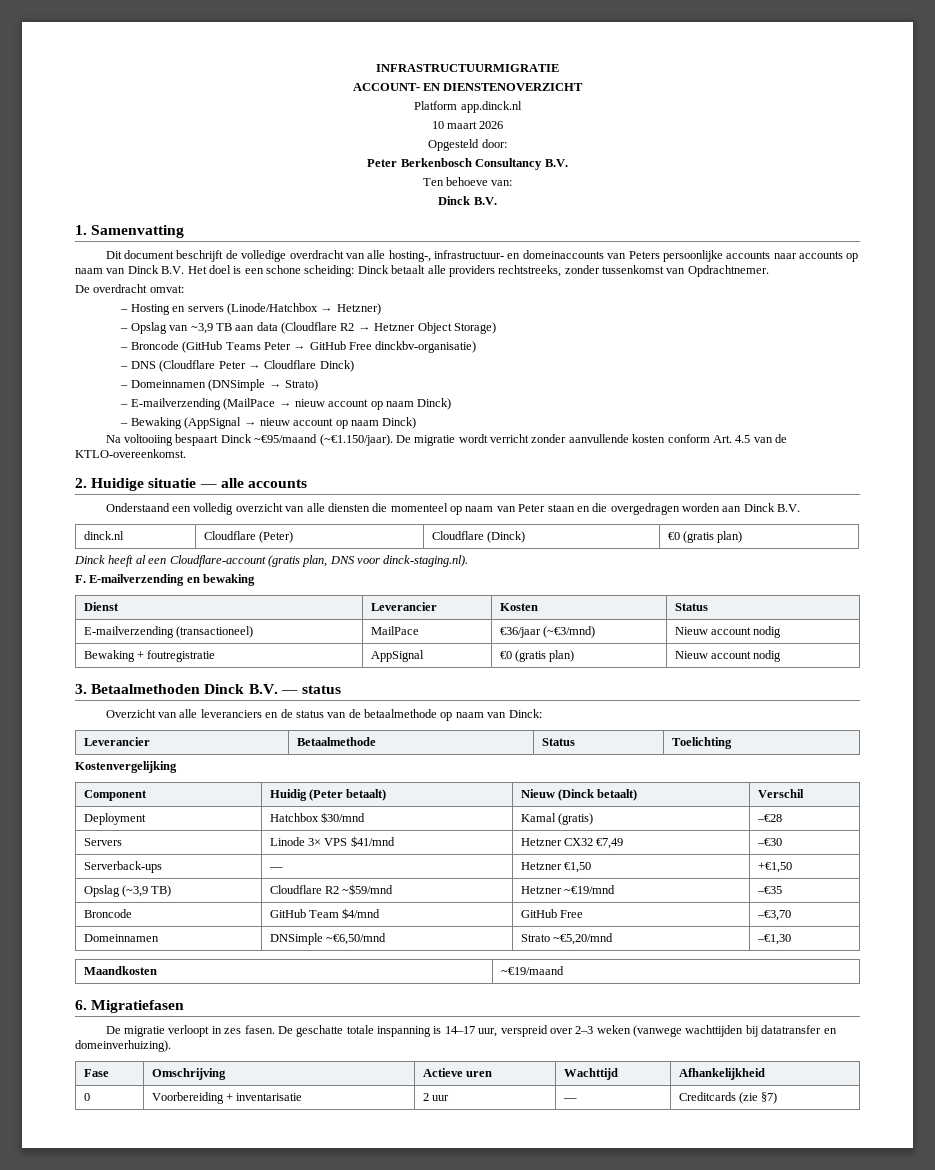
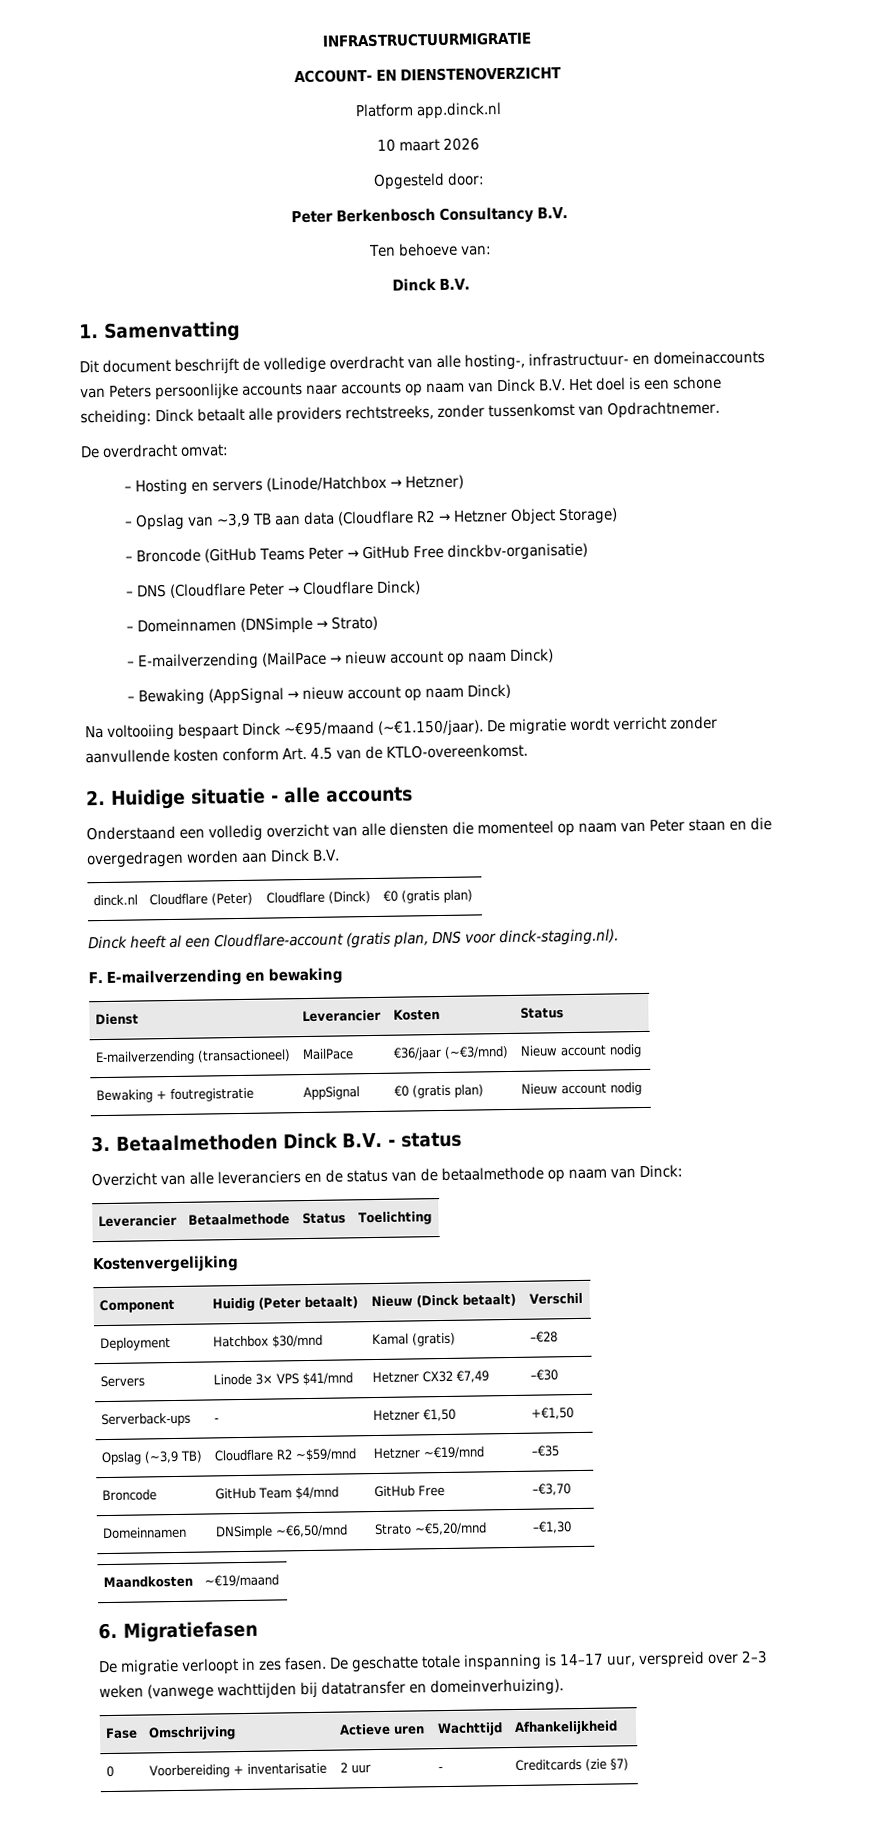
[199,484,217,488] — -> [271,795,279,803] -
[280,690,298,694] — -> [387,1139,396,1147] -
[268,867,283,870] — -> [213,1417,219,1423] -
[562,1098,577,1101] — -> [437,1766,443,1772] -

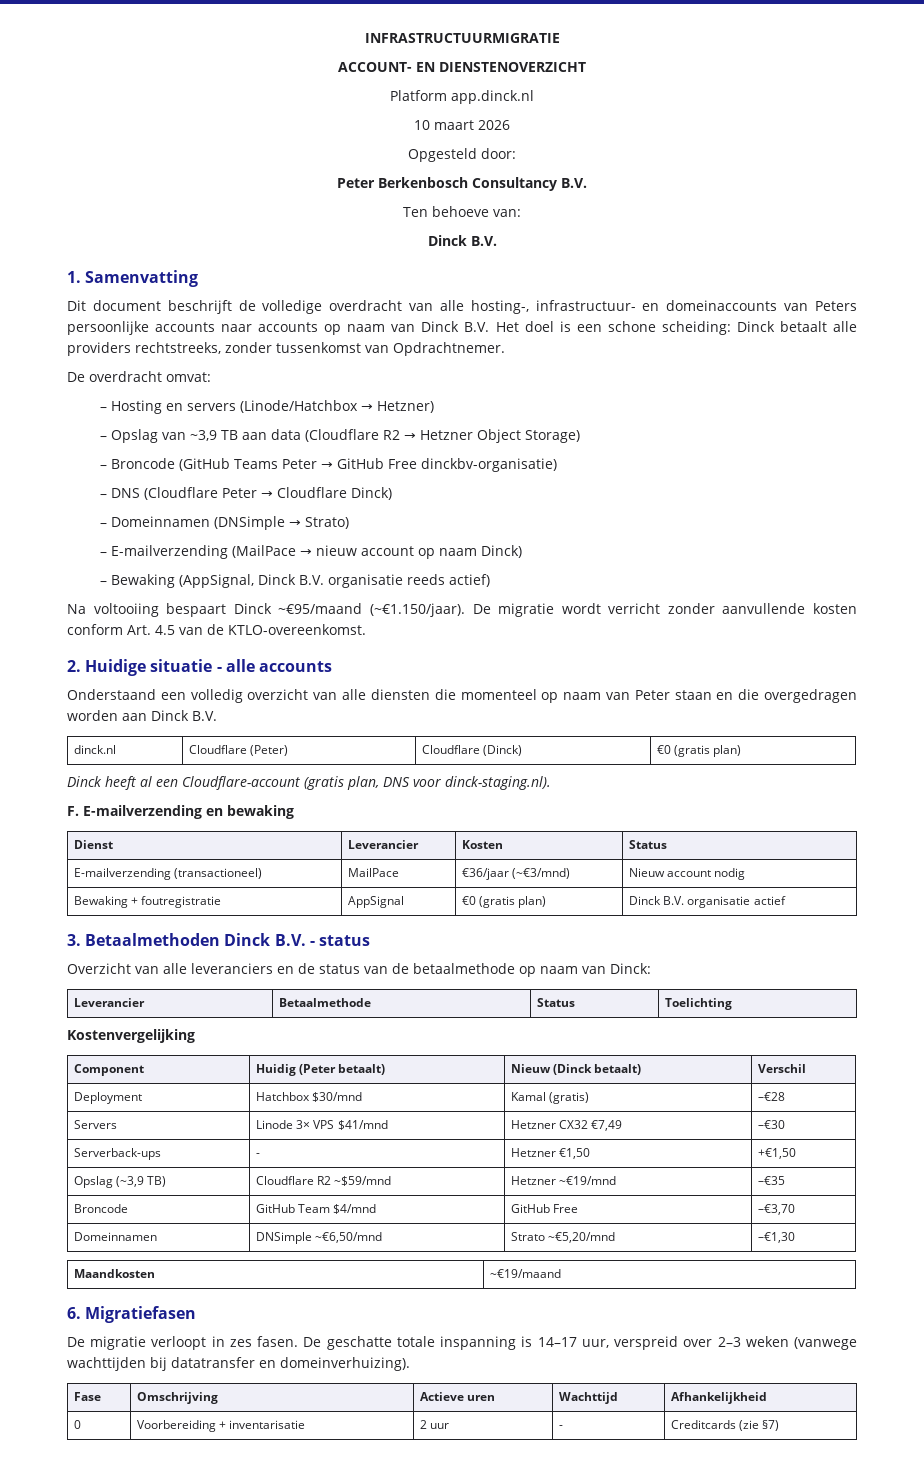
[207,683,511,705] (AppSignal → nieuw account op naam Dinck) -> [179,574,491,588] (AppSignal, Dinck B.V. organisatie reeds actief)
[520,1082,642,1096] Nieuw account nodig -> [628,896,786,908] Dinck B.V. organisatie actief

